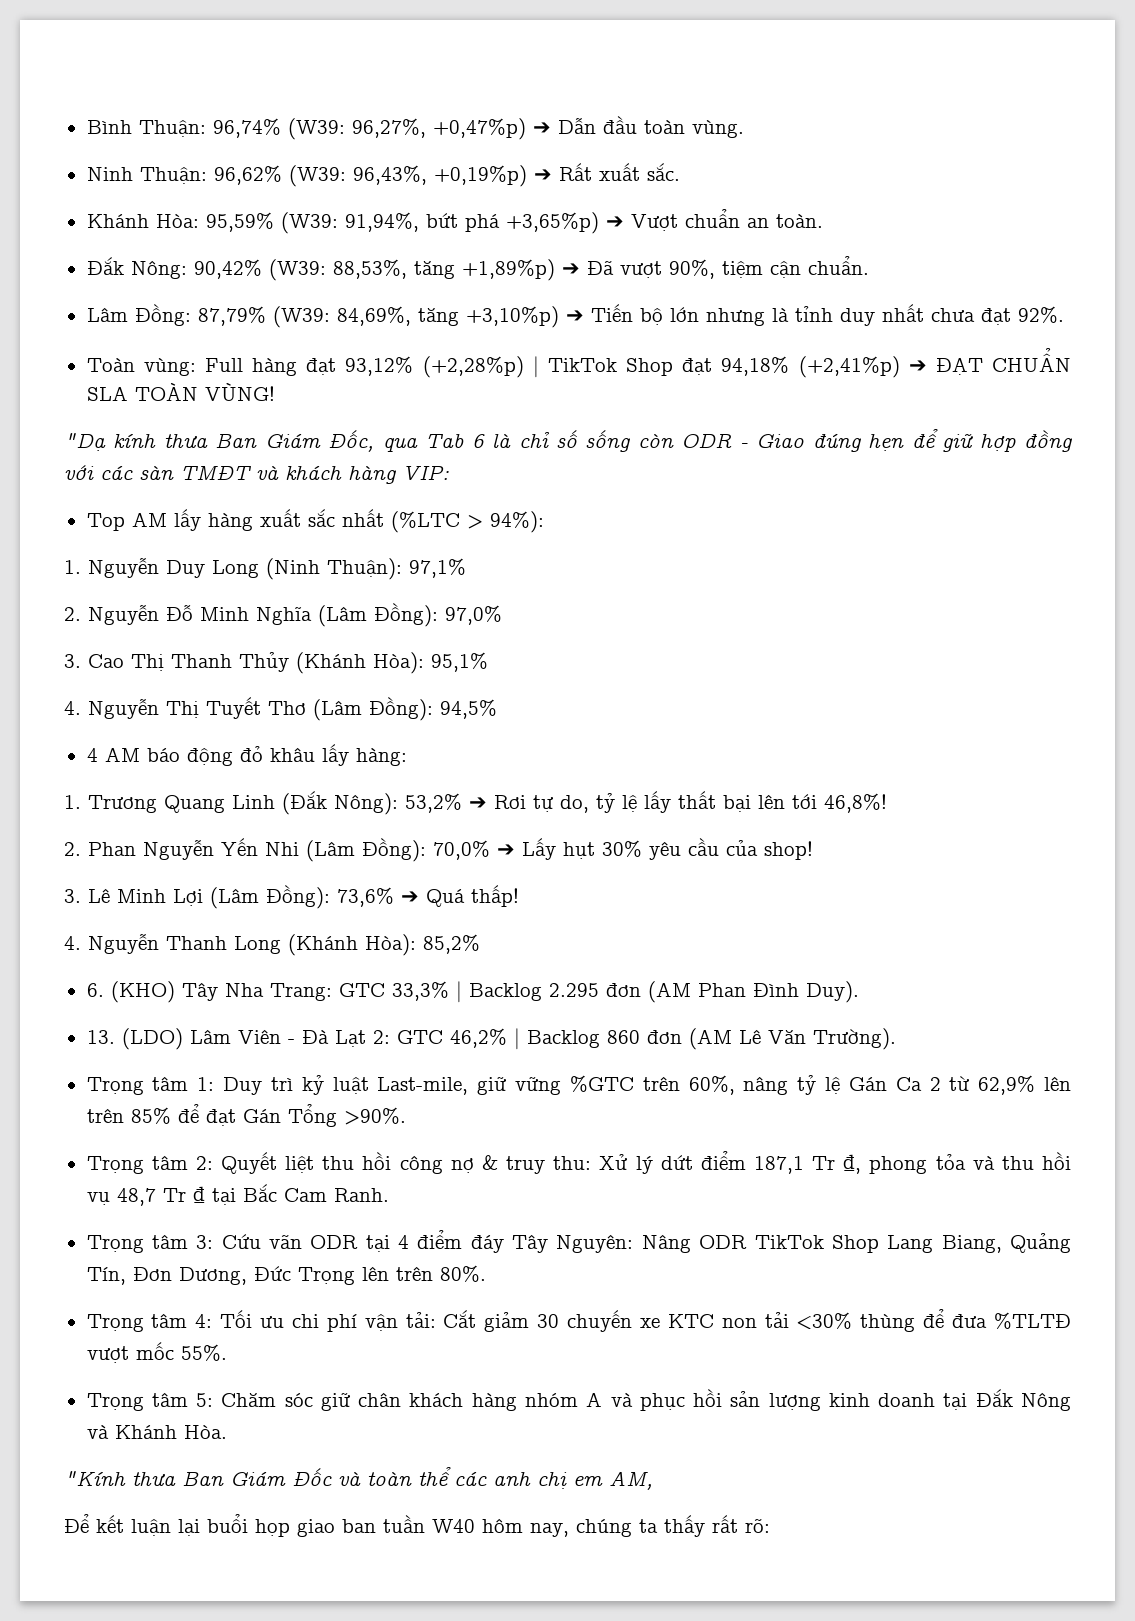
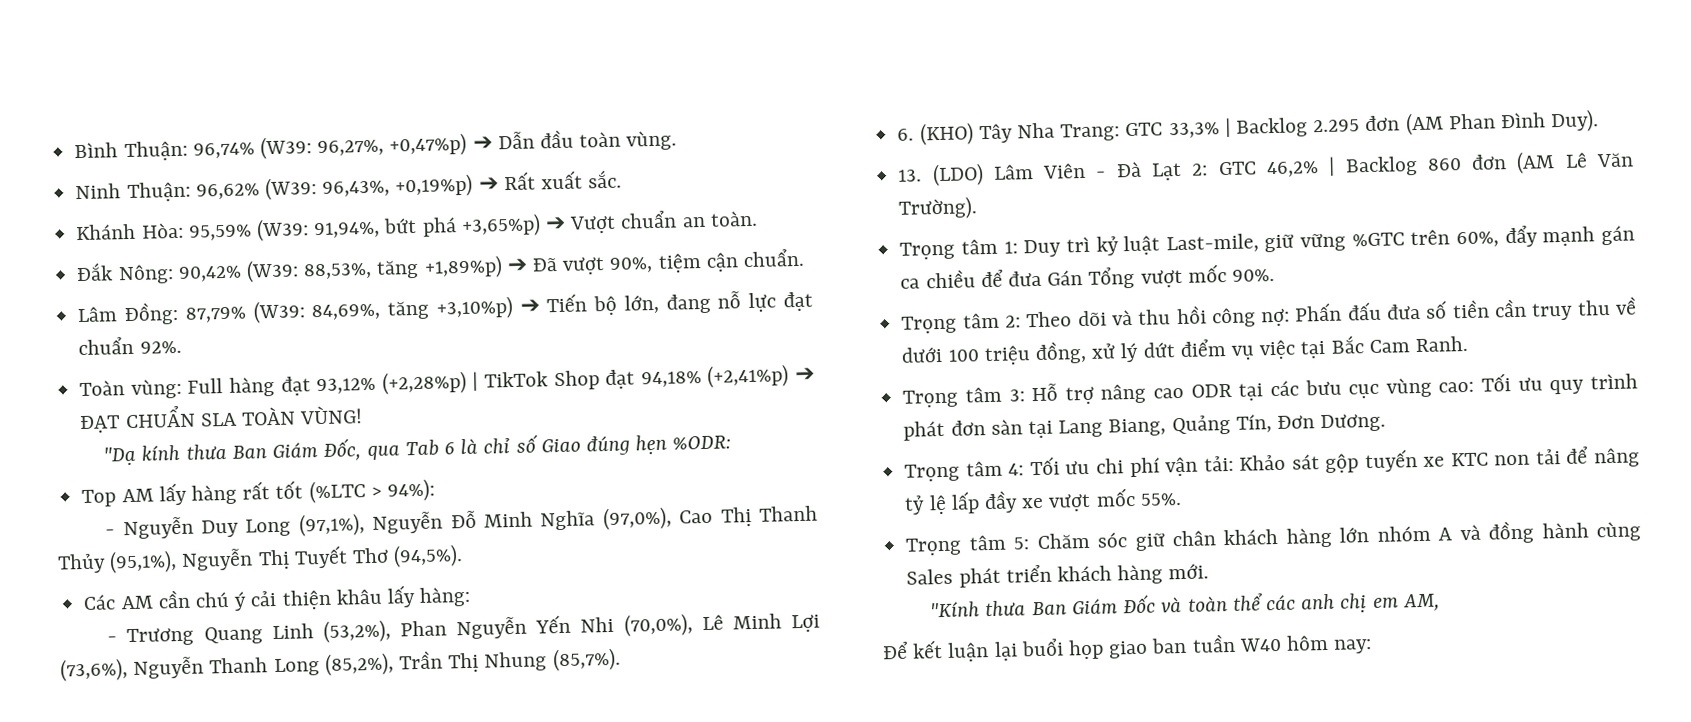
[669,304,1011,326] lớn nhưng là tỉnh duy nhất chưa đạt -> [623,291,814,314] [78,336,135,356] lớn, đang nỗ lực đạt chuẩn
[585,429,1073,452] [64,465,449,484] sống còn ODR - Giao đúng hẹn để giữ hợp đồng với các sàn TMĐT và khách hàng VIP: -> [540,434,732,456] Giao đúng hẹn %ODR:
[259,509,384,527] xuất sắc nhất -> [242,480,304,500] rất tốt
[64,560,81,574] 1. -> [105,529,116,536] -
[266,558,466,580] [64,603,502,627] [64,652,488,674] [64,697,497,721] [86,746,263,766] (Ninh Thuận): 97,1% // 2. Nguyễn Đỗ Minh Nghĩa (Lâm Đồng): 97,0% // 3. Cao Thị Thanh Thủy (Khánh Hòa): 95,1% // 4. Nguyễn Thị Tuyết Thơ (Lâm Đồng): 94,5% // 4 AM báo động đỏ -> [298,505,818,537] [57,544,464,574] [83,589,332,611] (97,1%), Nguyễn Đỗ Minh Nghĩa (97,0%), Cao Thị Thanh Thủy (95,1%), Nguyễn Thị Tuyết Thơ (94,5%). // Các AM cần chú ý cải thiện
[64,795,81,809] 1. -> [107,636,118,643] -
[282,791,887,815] [64,838,813,862] [64,885,519,909] [64,933,480,956] (Đắk Nông): 53,2% ➔ Rơi tự do, tỷ lệ lấy thất bại lên tới 46,8%! // 2. Phan Nguyễn Yến Nhi (Lâm Đồng): 70,0% ➔ Lấy hụt 30% yêu cầu của shop! // 3. Lê Minh Lợi (Lâm Đồng): 73,6% ➔ Quá thấp! // 4. Nguyễn Thanh Long (Khánh Hòa): 85,2% -> [322,613,820,644] [60,647,621,682] (53,2%), Phan Nguyễn Yến Nhi (70,0%), Lê Minh Lợi (73,6%), Nguyễn Thanh Long (85,2%), Trần Thị Nhung (85,7%).
[743,1075,1071,1095] [86,1104,406,1127] [86,1151,1071,1174] [86,1186,205,1206] nâng tỷ lệ Gán Ca 2 từ 62,9% lên trên 85% để đạt Gán Tổng >90%. // Trọng tâm 2: Quyết liệt thu hồi công nợ & truy thu: Xử lý dứt điểm 187,1 Tr ₫, phong tỏa và thu hồi vụ 48,7 Tr ₫ -> [1504,225,1635,248] [900,264,1275,289] [901,296,1638,334] [901,339,1297,366] đẩy mạnh gán ca chiều để đưa Gán Tổng vượt mốc 90%. // Trọng tâm 2: Theo dõi và thu hồi công nợ: Phấn đấu đưa số tiền cần truy thu về dưới 100 triệu đồng, xử lý dứt điểm vụ việc
[221,1230,879,1253] Cứu vãn ODR tại 4 điểm đáy Tây Nguyên: Nâng ODR TikTok Shop -> [1031,373,1638,405] [903,419,1053,441] Hỗ trợ nâng cao ODR tại các bưu cục vùng cao: Tối ưu quy trình phát đơn sàn tại
[178,1265,486,1285] Dương, Đức Trọng lên trên 80%. -> [1320,412,1387,433] Dương.
[443,1309,1071,1332] Cắt giảm 30 chuyến xe KTC non tải <30% thùng để đưa %TLTĐ -> [1239,446,1640,473] [904,490,1045,515] Khảo sát gộp tuyến xe KTC non tải để nâng tỷ lệ lấp đầy xe
(517, 1402) none -> [1339,527,1370,543] lớn
[639,1389,1072,1411] [86,1425,227,1439] phục hồi sản lượng kinh doanh tại Đắk Nông và Khánh Hòa. -> [1488,520,1642,544] [906,563,1210,588] đồng hành cùng Sales phát triển khách hàng mới.
[530,1515,770,1537] nay, chúng ta thấy rất rõ: -> [1333,639,1373,654] nay:

